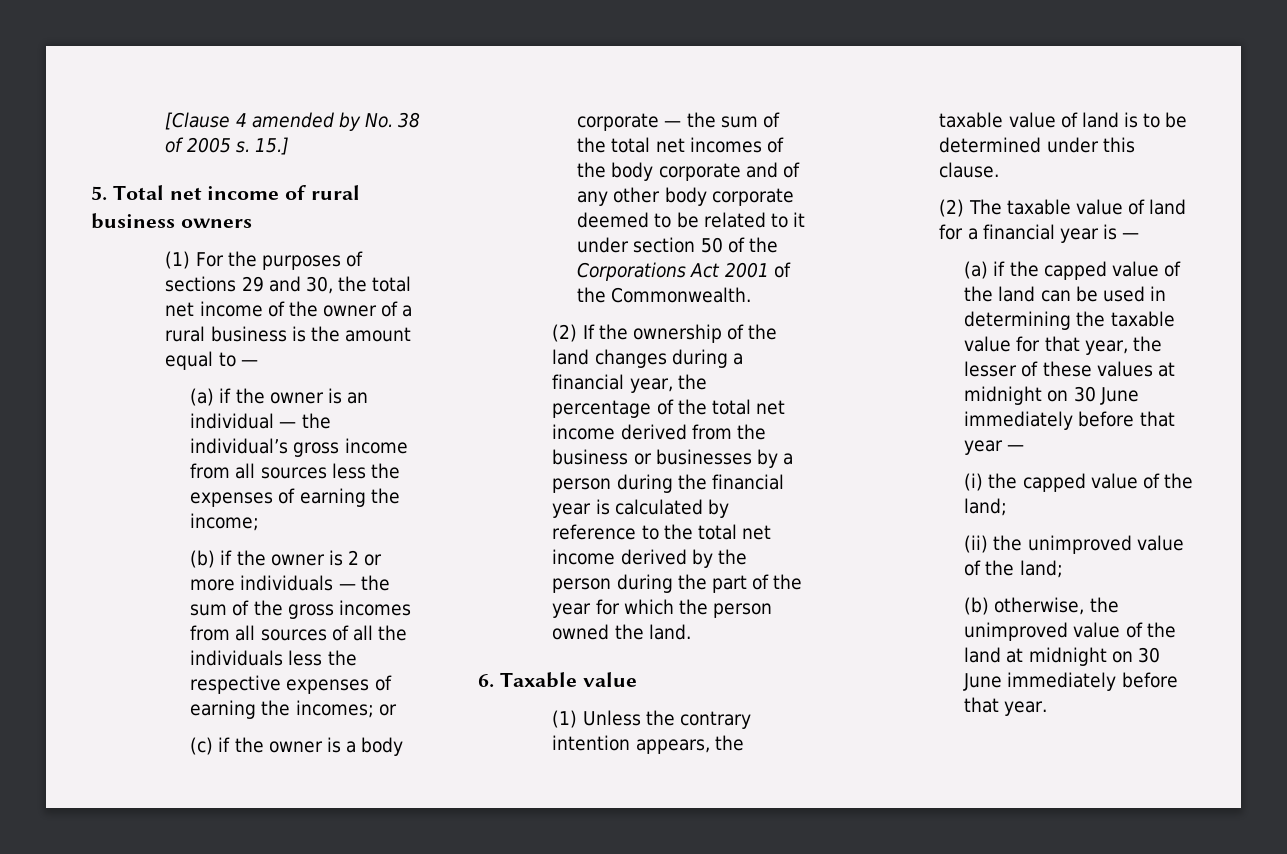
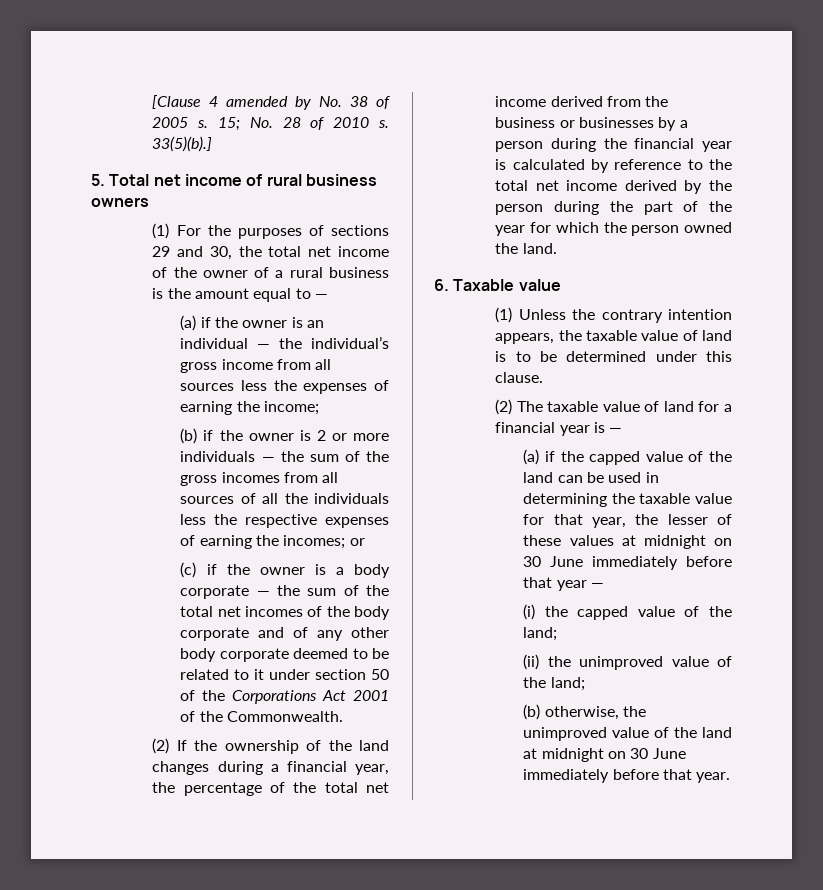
[254,137,289,155] 15.] -> [217,117,390,131] [152,136,213,152] 15; No. 28 of 2010 s. 33(5)(b).]

